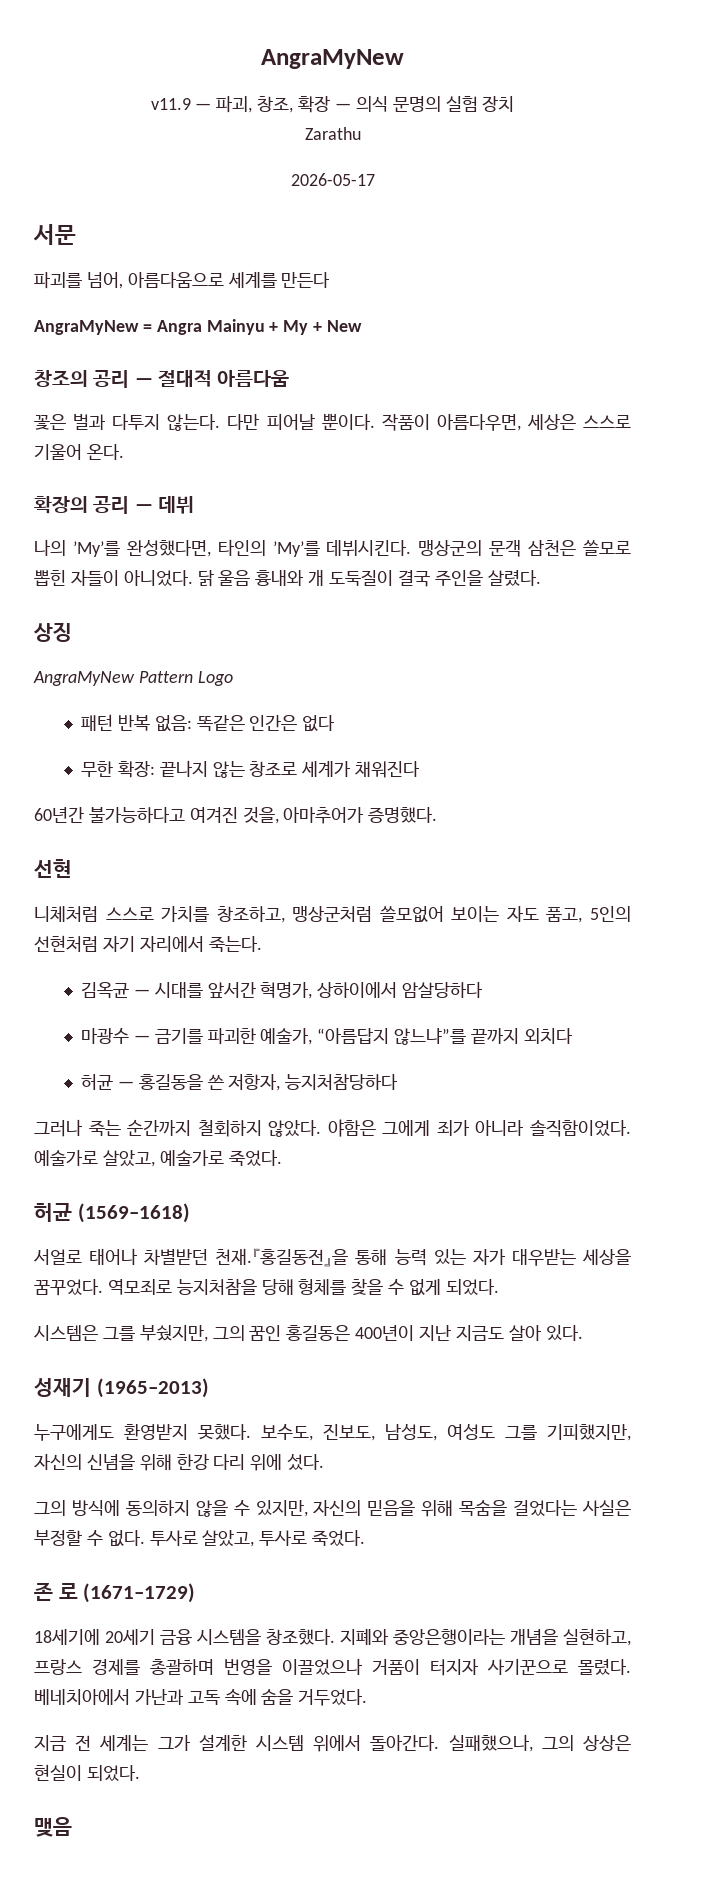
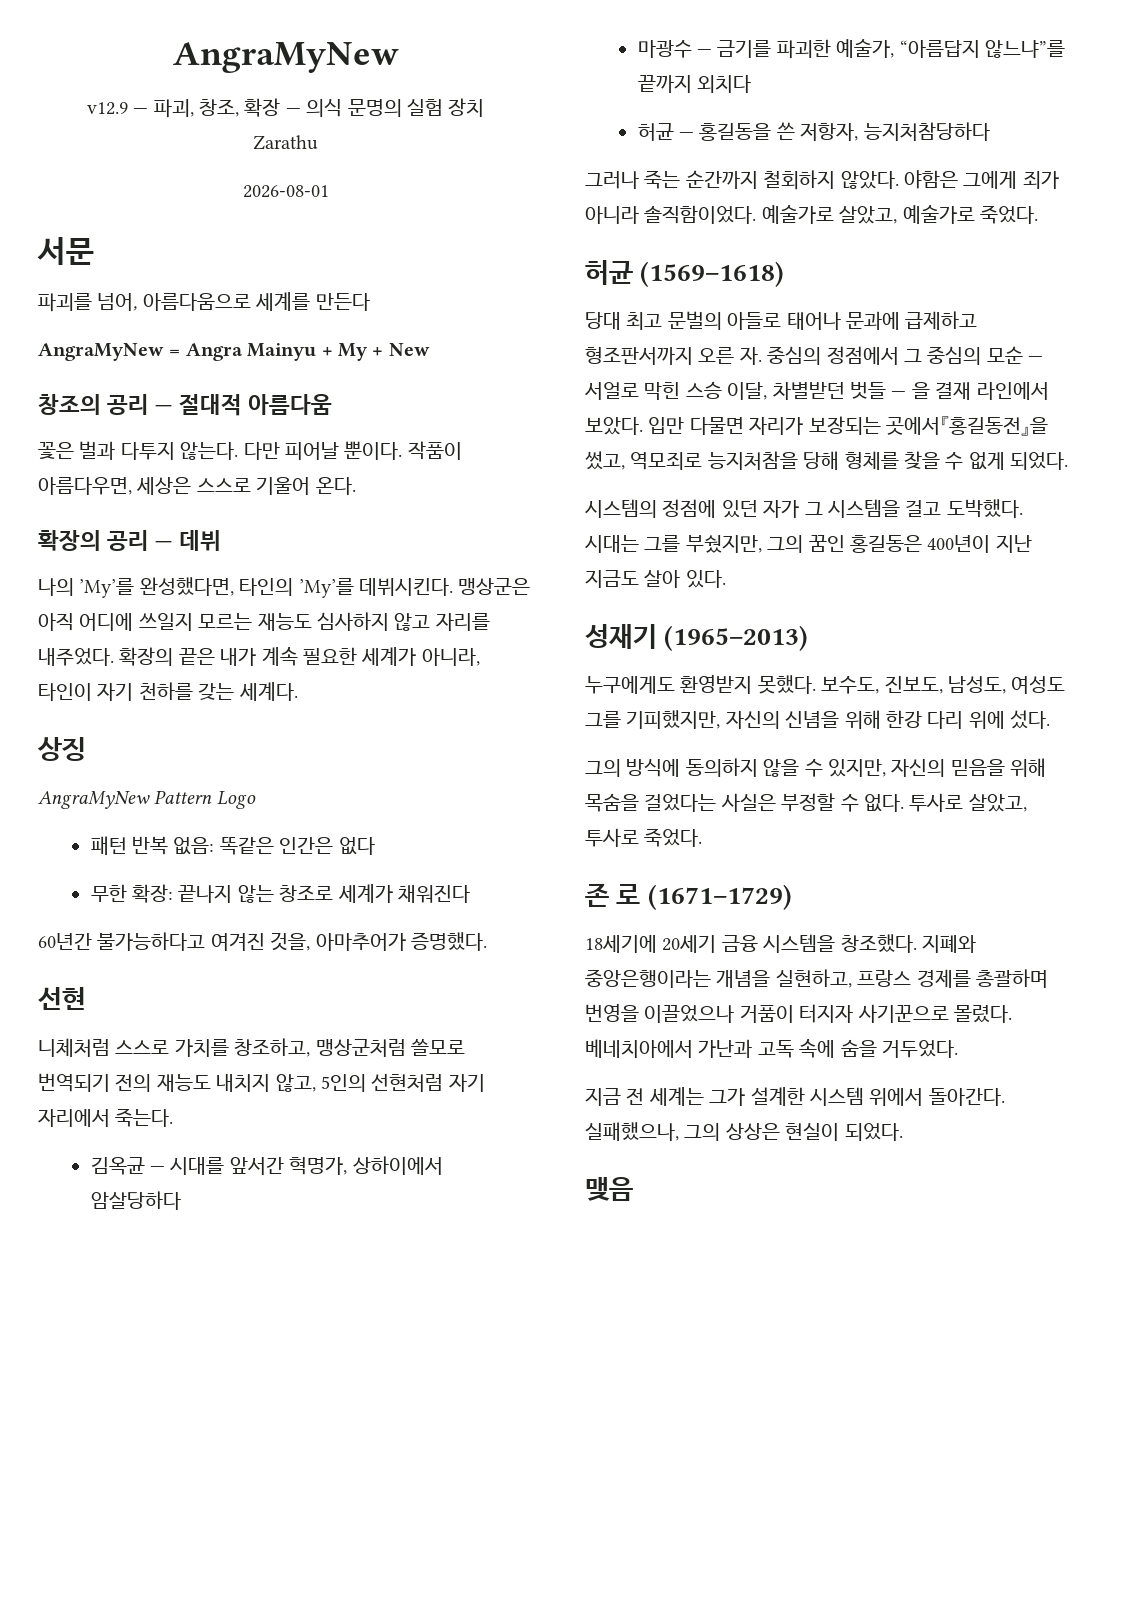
[150,98,191,110] v11.9 -> [86,102,128,115] v12.9
[290,173,375,186] 2026-05-17 -> [242,185,329,198] 2026-08-01
[418,540,632,557] [34,570,541,587] 맹상군의 문객 삼천은 쓸모로 뽑힌 자들이 아니었다. 닭 울음 흉내와 개 도둑질이 결국 주인을 살렸다. -> [458,578,531,595] [38,612,490,631] [38,646,480,666] [38,682,298,701] 맹상군은 아직 어디에 쓰일지 모르는 재능도 심사하지 않고 자리를 내주었다. 확장의 끝은 내가 계속 필요한 세계가 아니라, 타인이 자기 천하를 갖는 세계다.
[379,906,583,923] 쓸모없어 보이는 자도 품고, -> [411,1038,465,1056] [38,1073,316,1092] 쓸모로 번역되기 전의 재능도 내치지 않고,
[33,1248,631,1267] [34,1279,103,1296] 서얼로 태어나 차별받던 천재.『홍길동전』을 통해 능력 있는 자가 대우받는 세상을 꿈꾸었다. -> [585,311,978,330] [585,346,1044,365] [584,381,1049,400] [585,416,1048,436] [585,451,625,470] 당대 최고 문벌의 아들로 태어나 문과에 급제하고 형조판서까지 오른 자. 중심의 정점에서 그 중심의 모순 — 서얼로 막힌 스승 이달, 차별받던 벗들 — 을 결재 라인에서 보았다. 입만 다물면 자리가 보장되는 곳에서『홍길동전』을 썼고,
[34,1325,98,1341] 시스템은 -> [585,499,1023,518] [585,535,639,553] 시스템의 정점에 있던 자가 그 시스템을 걸고 도박했다. 시대는

